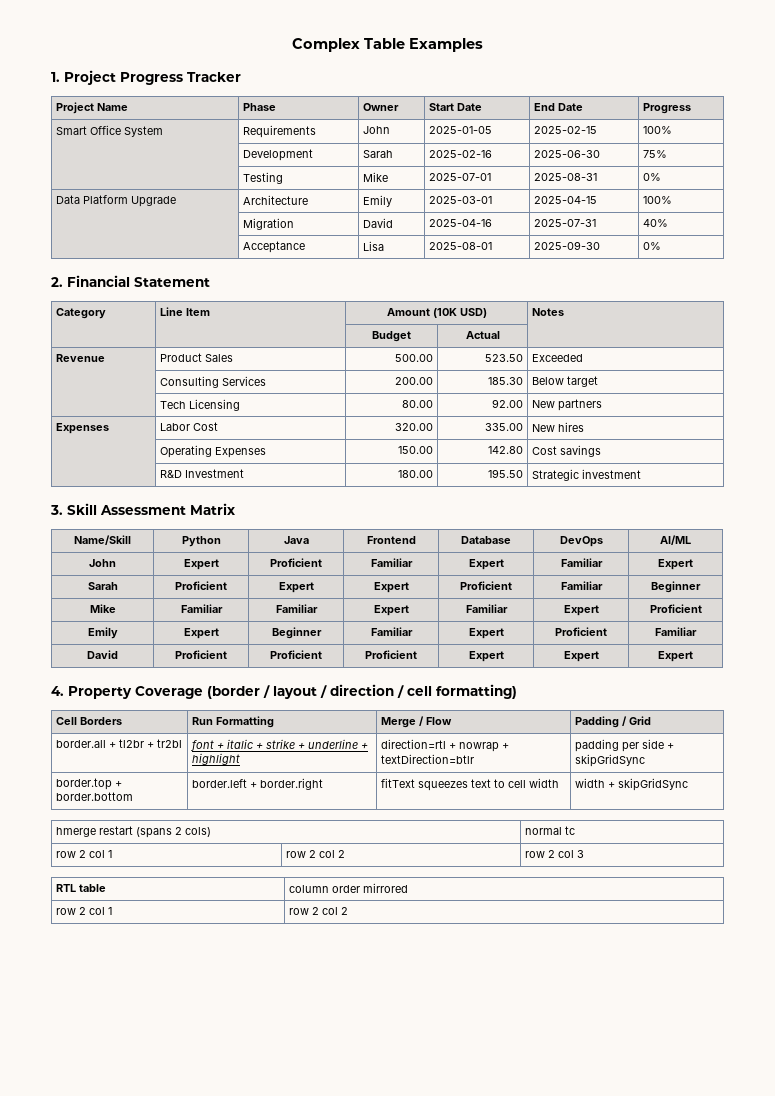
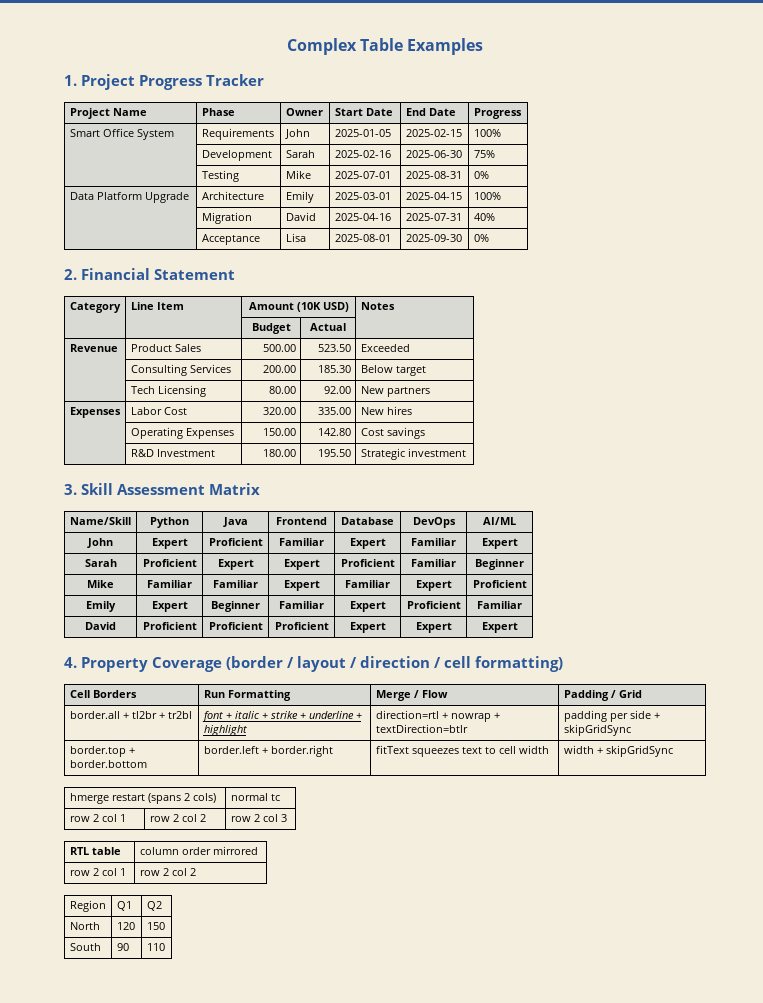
(349, 911) none -> [69,900,106,912] [116,901,132,911] [146,901,162,911] [69,922,100,930] [116,922,135,930] [146,922,165,930] [69,943,101,951] [116,943,129,951] [146,943,165,951] // Region | Q1 | Q2 // North | 120 | 150 // South | 90 | 110

